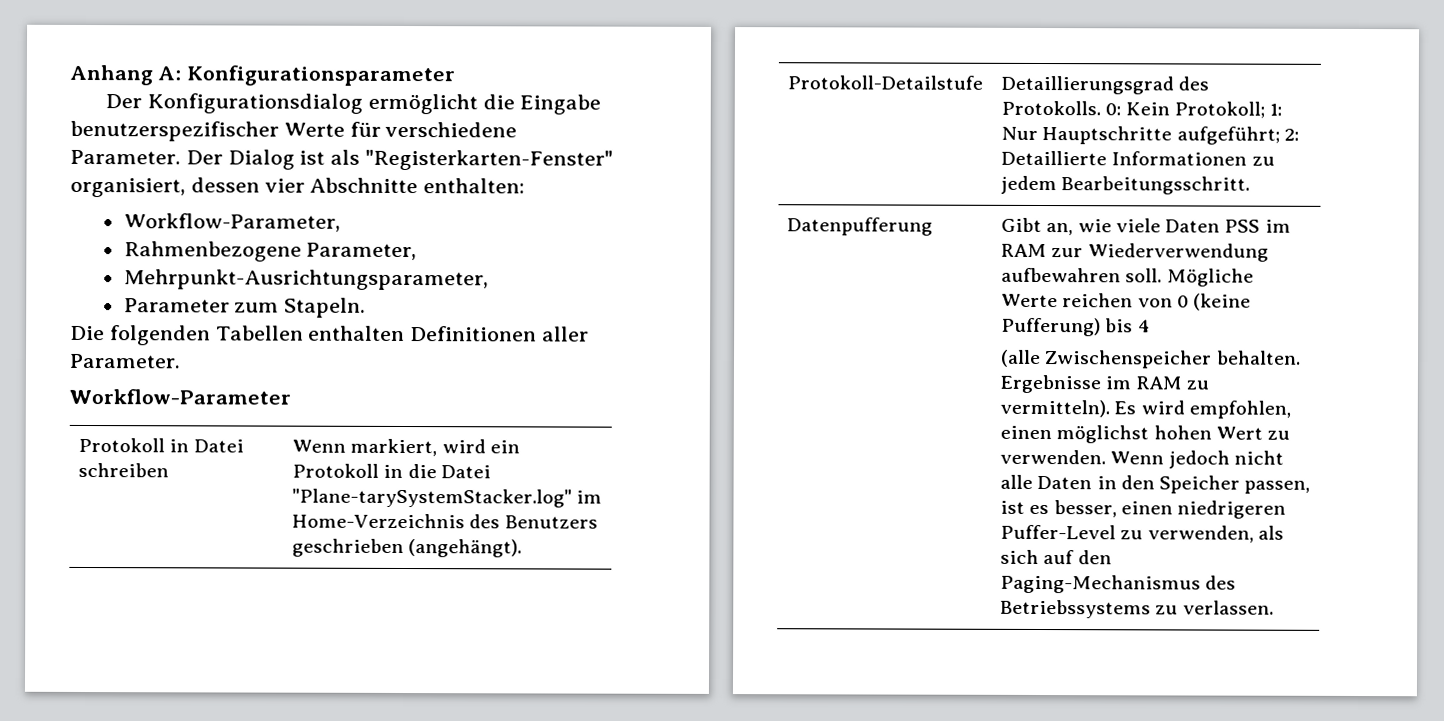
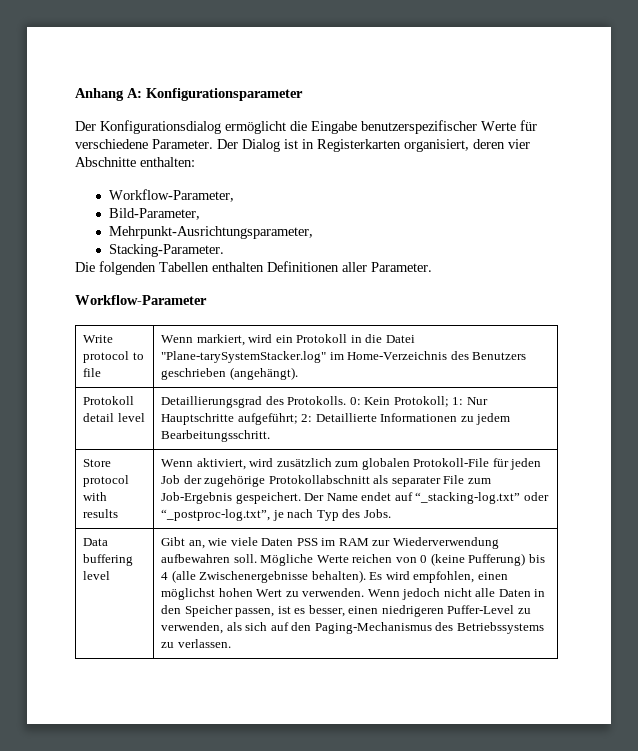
[330,149,614,171] [70,177,260,198] als "Registerkarten-Fenster" organisiert, dessen -> [302,139,505,152] in Registerkarten organisiert, deren
[123,241,418,262] Rahmenbezogene Parameter, -> [109,208,201,220] Bild-Parameter,
[123,297,367,318] Parameter zum Stapeln. -> [109,244,225,257] Stacking-Parameter.
[78,437,244,453] [78,462,170,478] Protokoll in Datei schreiben -> [83,335,114,343] [83,351,144,363] [83,368,102,377] Write protocol to file
[787,75,984,90] Protokoll-Detailstufe -> [83,396,135,405] [83,413,145,422] Protokoll detail level
[787,217,934,236] Datenpufferung -> [83,459,112,467] [83,475,130,487] [83,492,108,501] [83,509,119,518] [161,458,542,470] [161,475,491,487] [161,492,549,504] [161,509,391,521] [83,538,109,546] [83,554,134,566] [83,571,111,580] Store protocol with results | Wenn aktiviert, wird zusätzlich zum globalen Protokoll-File für jeden Job der zugehörige Protokollabschnitt als separater File zum Job-Ergebnis gespeichert. Der Name endet auf “_stacking-log.txt” oder “_postproc-log.txt”, je nach Typ des Jobs. // Data buffering level
[1000,349,1301,369] [1000,374,1209,394] [1000,399,1111,418] // (alle Zwischenspeicher behalten. Ergebnisse im RAM zu vermitteln). -> [171,570,366,583] (alle Zwischenergebnisse behalten).

